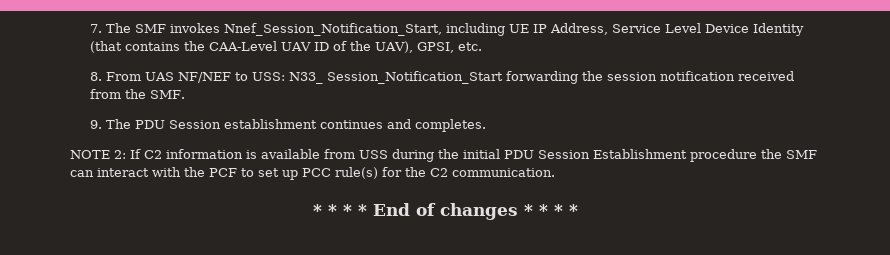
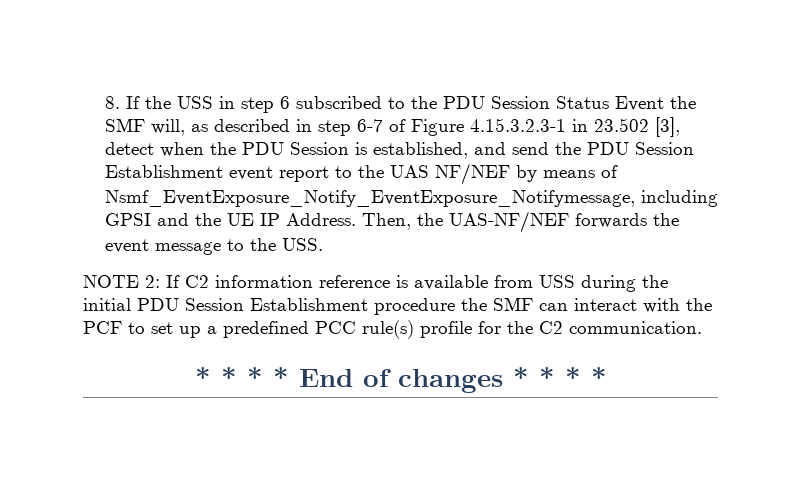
[89,23,804,36] [89,41,482,53] [89,71,794,84] [89,89,185,99] [89,119,486,132] 7. The SMF invokes Nnef_Session_Notification_Start, including UE IP Address, Service Level Device Identity (that contains the CAA-Level UAV ID of the UAV), GPSI, etc. // 8. From UAS NF/NEF to USS: N33_ Session_Notification_Start forwarding the session notification received from the SMF. // 9. The PDU Session establishment continues and completes. -> [104,96,696,113] [104,117,680,137] [104,142,694,159] [104,163,618,185] [104,190,718,207] [104,211,679,233] [104,238,323,255] 8. If the USS in step 6 subscribed to the PDU Session Status Event the SMF will, as described in step 6-7 of Figure 4.15.3.2.3-1 in 23.502 [3], detect when the PDU Session is established, and send the PDU Session Establishment event report to the UAS NF/NEF by means of Nsmf_EventExposure_Notify_EventExposure_Notifymessage, including GPSI and the UE IP Address. Then, the UAS-NF/NEF forwards the event message to the USS.
(243, 154) none -> [319,275,390,288] reference
(298, 175) none -> [207,321,309,338] a predefined
(378, 173) none -> [420,321,472,338] profile

